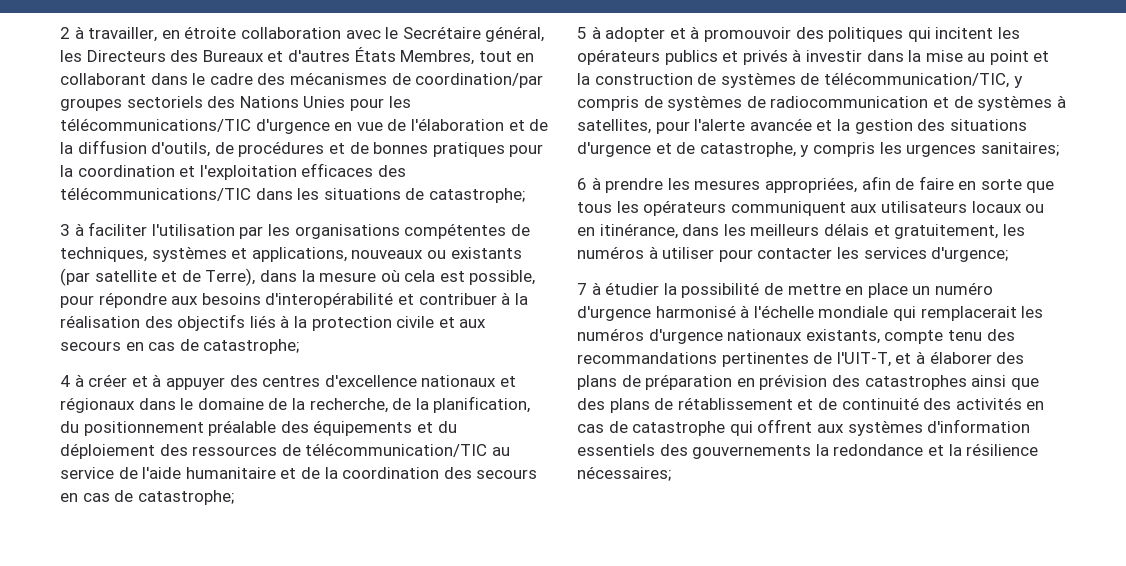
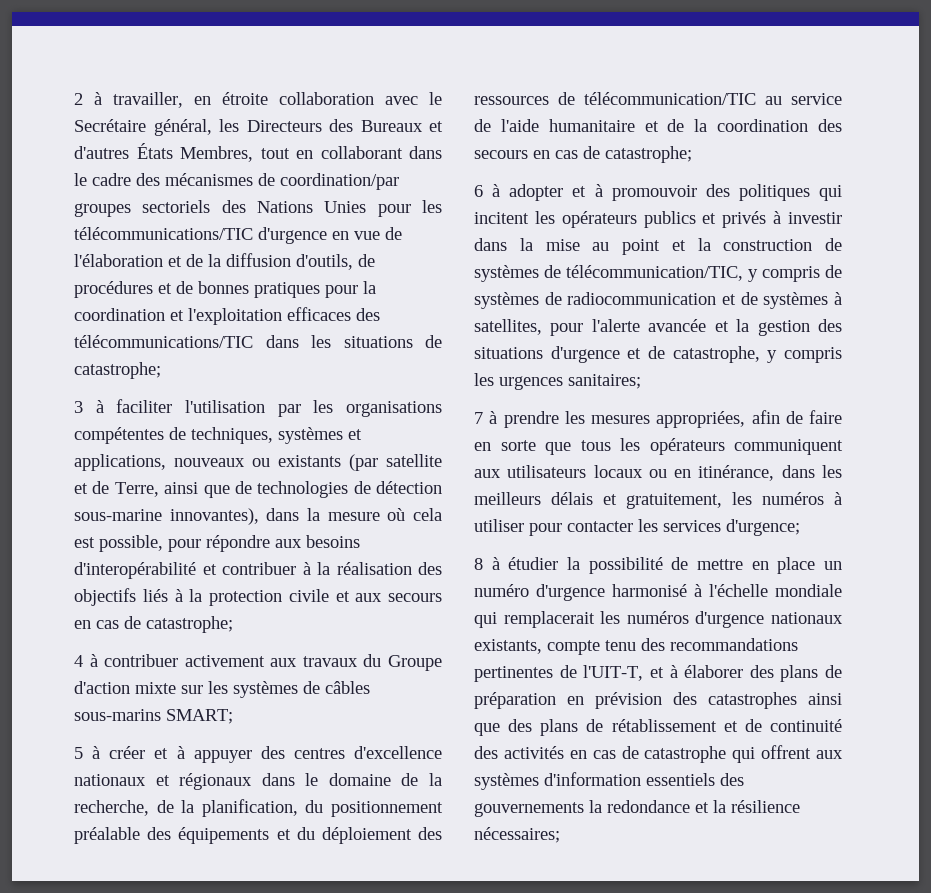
[205,268,256,286] Terre), -> [114,481,442,498] [74,508,259,525] Terre, ainsi que de technologies de détection sous-marine innovantes),
(84, 380) none -> [104,654,442,671] [74,681,370,698] [74,709,233,724] [74,746,101,759] contribuer activement aux travaux du Groupe d'action mixte sur les systèmes de câbles sous-marins SMART; // 5 à
[577,27,587,39] 5 -> [474,185,483,197] 6
[577,178,587,190] 6 -> [474,412,483,424] 7
[577,283,587,295] 7 -> [474,558,483,570] 8

